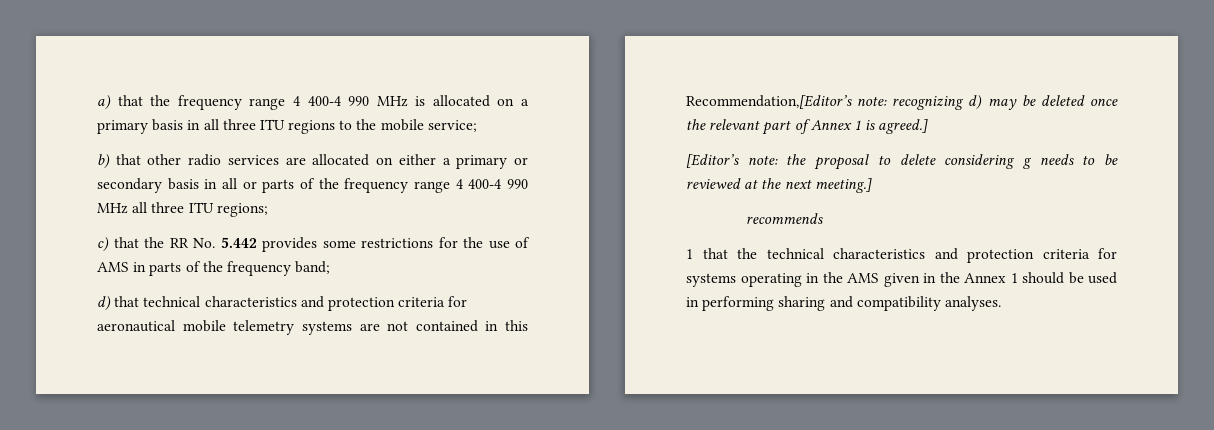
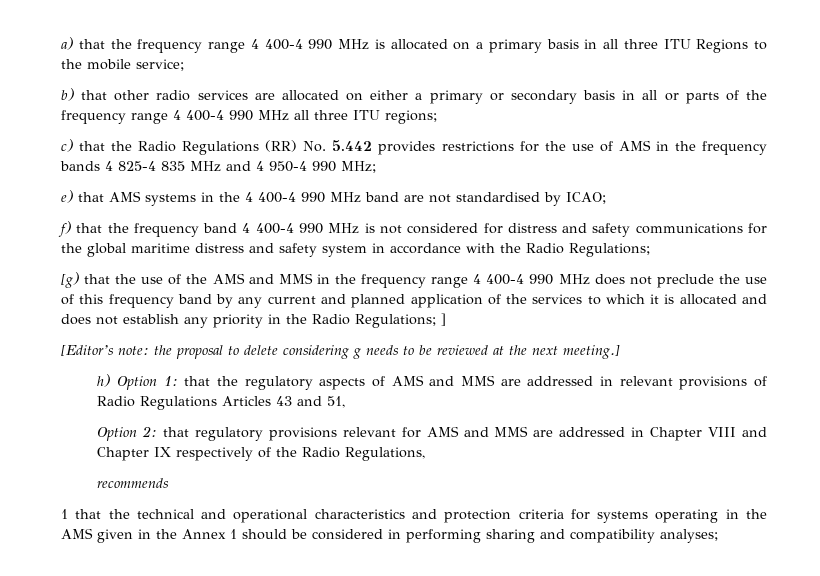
[288,120,336,134] regions -> [696,39,749,53] Regions
[169,238,189,248] RR -> [138,140,298,155] Radio Regulations (RR)
[322,240,356,248] some -> (436, 148) none
[149,261,331,276] [97,296,468,311] [97,320,528,335] [686,95,1118,110] [686,119,929,135] parts of the frequency band; // d) that technical characteristics and protection criteria for aeronautical mobile telemetry systems are not contained in this Recommendation,[Editor’s note: recognizing d) may be deleted once the relevant part of Annex 1 is agreed.] -> [674,141,767,155] [60,161,376,173] [61,190,606,206] [58,221,767,237] [61,243,650,257] [61,272,767,288] [61,294,768,308] [61,313,446,328] the frequency bands 4 825-4 835 MHz and 4 950-4 990 MHz; // e) that AMS systems in the 4 400-4 990 MHz band are not standardised by ICAO; // f) that the frequency band 4 400-4 990 MHz is not considered for distress and safety communications for the global maritime distress and safety system in accordance with the Radio Regulations; // [g) that the use of the AMS and MMS in the frequency range 4 400-4 990 MHz does not preclude the use of this frequency band by any current and planned application of the services to which it is allocated and does not establish any priority in the Radio Regulations; ]
(872, 185) none -> [97,374,767,390] [97,396,346,410] [97,426,767,441] [97,447,426,461] // h) Option 1: that the regulatory aspects of AMS and MMS are addressed in relevant provisions of Radio Regulations Articles 43 and 51, // Option 2: that regulatory provisions relevant for AMS and MMS are addressed in Chapter VIII and Chapter IX respectively of the Radio Regulations,
(824, 253) none -> [201,509,308,523] and operational
[1088,272,1117,284] used -> [312,529,383,540] considered
[944,296,1001,311] analyses. -> [660,529,718,543] analyses;

